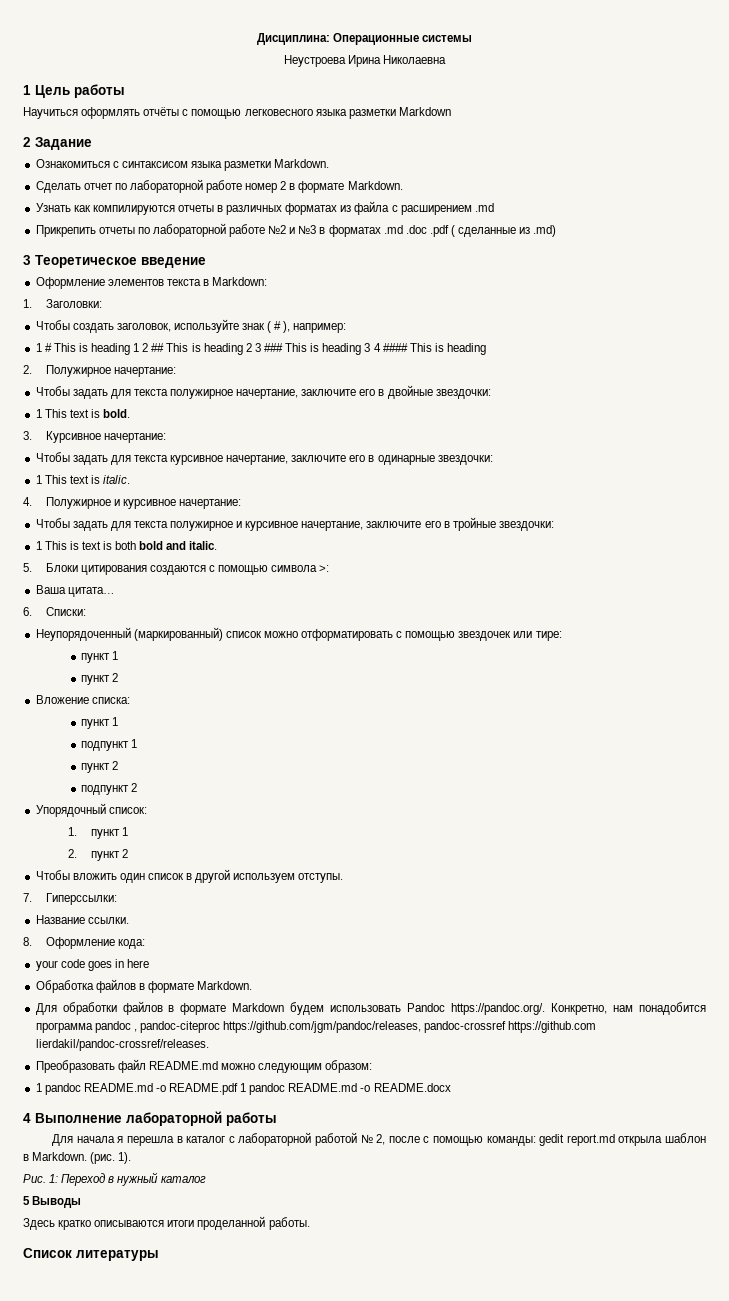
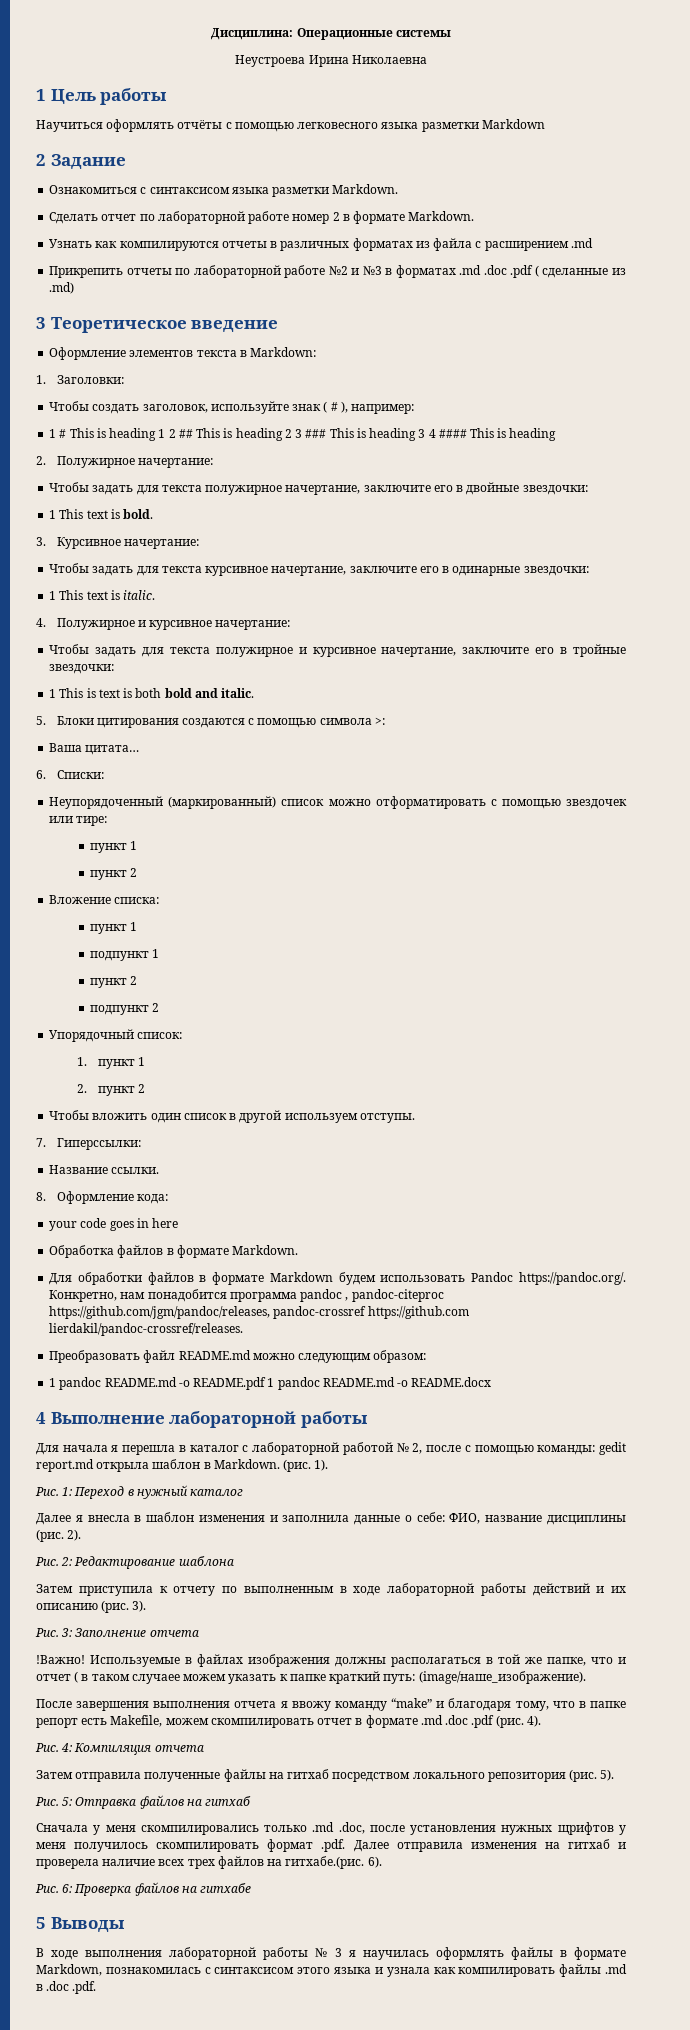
[23,1196,82,1208] [23,1216,310,1230] [23,1248,159,1261] 5 Выводы // Здесь кратко описываются итоги проделанной работы. // Список литературы -> [36,1512,626,1525] [36,1529,82,1542] [35,1556,234,1569] [36,1583,626,1596] [36,1600,147,1613] [35,1628,199,1637] [36,1654,626,1667] [36,1671,586,1684] [36,1698,626,1711] [36,1715,541,1728] [35,1743,204,1755] [36,1769,615,1782] [35,1795,252,1809] [36,1822,626,1835] [36,1839,627,1852] [36,1856,382,1869] [35,1882,252,1896] [36,1917,125,1932] [36,1947,626,1960] [36,1964,627,1977] [36,1981,97,1994] Далее я внесла в шаблон изменения и заполнила данные о себе: ФИО, название дисциплины (рис. 2). // Рис. 2: Редактирование шаблона // Затем приступила к отчету по выполненным в ходе лабораторной работы действий и их описанию (рис. 3). // Рис. 3: Заполнение отчета // !Важно! Используемые в файлах изображения должны располагаться в той же папке, что и отчет ( в таком случаее можем указать к папке краткий путь: (image/наше_изображение). // После завершения выполнения отчета я ввожу команду “make” и благодаря тому, что в папке репорт есть Makefile, можем скомпилировать отчет в формате .md .doc .pdf (рис. 4). // Рис. 4: Компиляция отчета // Затем отправила полученные файлы на гитхаб посредством локального репозитория (рис. 5). // Рис. 5: Отправка файлов на гитхаб // Сначала у меня скомпилировались только .md .doc, после установления нужных щрифтов у меня получилось скомпилировать формат .pdf. Далее отправила изменения на гитхаб и проверела наличие всех трех файлов на гитхабе.(рис. 6). // Рис. 6: Проверка файлов на гитхабе // 5 Выводы // В ходе выполнения лабораторной работы № 3 я научилась оформлять файлы в формате Markdown, познакомилась с синтаксисом этого языка и узнала как компилировать файлы .md в .doc .pdf.

